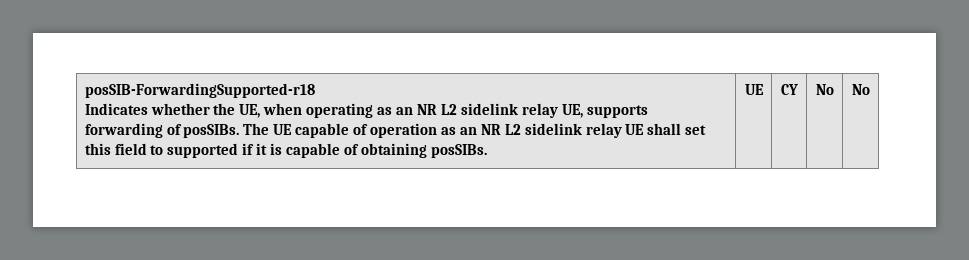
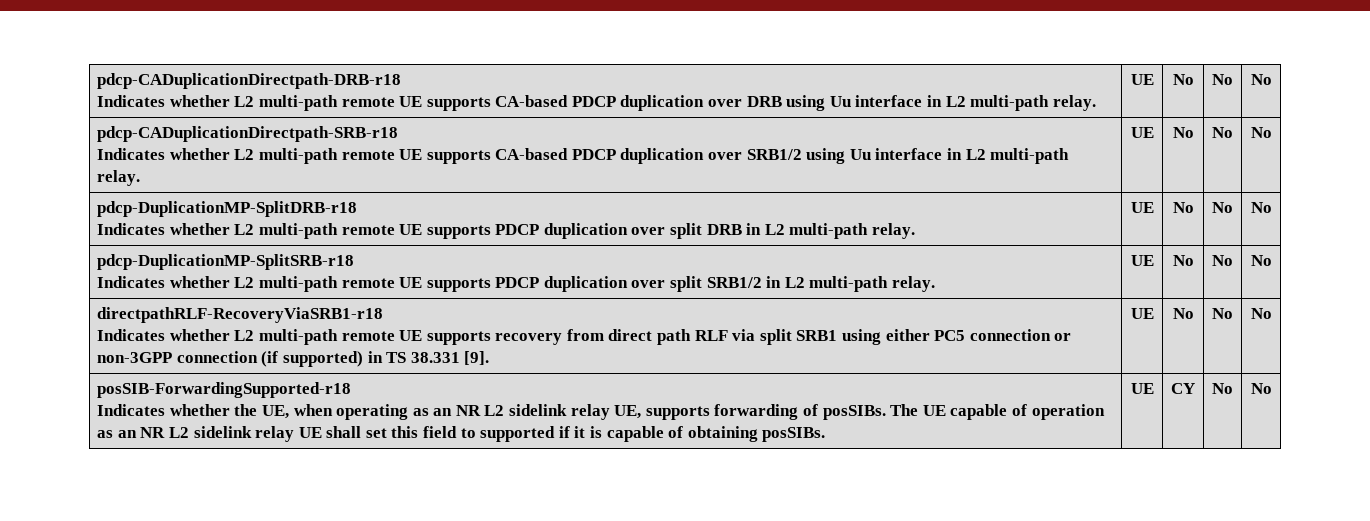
(84, 90) none -> [97,73,402,89] [97,95,1096,111] [1130,74,1154,85] [1172,74,1194,85] [1212,74,1233,85] [1250,74,1272,85] [97,126,399,142] [97,148,1070,164] [97,170,141,186] [1130,127,1154,138] [1172,127,1194,138] [1212,127,1233,138] [1250,127,1272,138] [97,201,358,217] [97,223,915,239] [1130,202,1154,213] [1172,202,1194,213] [1212,202,1233,213] [1250,202,1272,213] [97,254,355,270] [97,276,935,292] [1130,255,1154,266] [1172,255,1194,266] [1212,255,1233,266] [1250,255,1272,266] [97,307,384,323] [97,329,1072,345] [97,351,490,367] [1130,308,1154,319] [1172,308,1194,319] [1212,308,1233,319] [1250,308,1272,319] pdcp-CADuplicationDirectpath-DRB-r18 // Indicates whether L2 multi-path remote UE supports CA-based PDCP duplication over DRB using Uu interface in L2 multi-path relay. | UE | No | No | No // pdcp-CADuplicationDirectpath-SRB-r18 // Indicates whether L2 multi-path remote UE supports CA-based PDCP duplication over SRB1/2 using Uu interface in L2 multi-path relay. | UE | No | No | No // pdcp-DuplicationMP-SplitDRB-r18 // Indicates whether L2 multi-path remote UE supports PDCP duplication over split DRB in L2 multi-path relay. | UE | No | No | No // pdcp-DuplicationMP-SplitSRB-r18 // Indicates whether L2 multi-path remote UE supports PDCP duplication over split SRB1/2 in L2 multi-path relay. | UE | No | No | No // directpathRLF-RecoveryViaSRB1-r18 // Indicates whether L2 multi-path remote UE supports recovery from direct path RLF via split SRB1 using either PC5 connection or non-3GPP connection (if supported) in TS 38.331 [9]. | UE | No | No | No //

